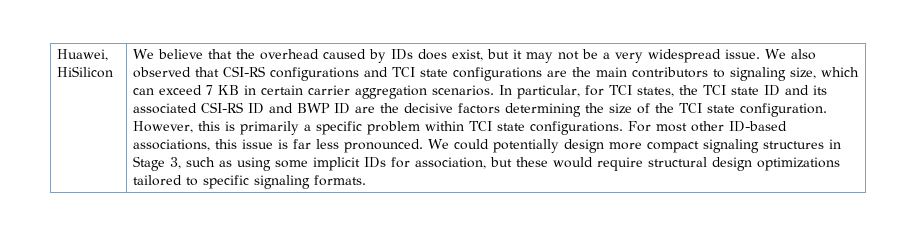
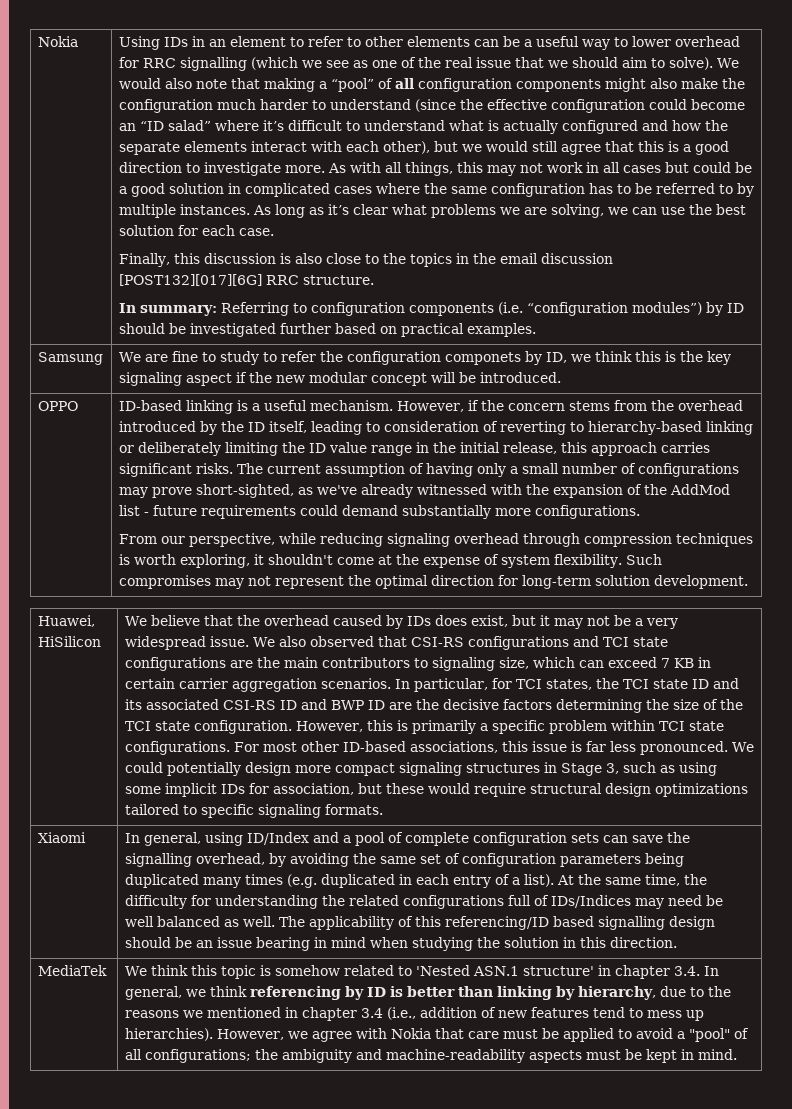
(57, 55) none -> [37,36,78,47] [118,36,740,50] [118,57,739,71] [118,78,745,92] [118,99,745,113] [118,120,728,134] [118,141,729,155] [118,162,752,176] [118,183,754,197] [118,204,746,218] [118,225,274,236] [118,253,613,267] [118,274,374,286] [118,302,744,316] [118,323,536,337] [37,352,103,365] [118,351,731,365] [118,372,561,386] [37,401,78,411] [118,400,743,414] [118,421,753,435] [118,442,710,456] [118,463,739,477] [118,484,730,498] [118,505,640,519] [118,533,753,547] [118,554,662,568] [118,575,748,589] Nokia | Using IDs in an element to refer to other elements can be a useful way to lower overhead for RRC signalling (which we see as one of the real issue that we should aim to solve). We would also note that making a “pool” of all configuration components might also make the configuration much harder to understand (since the effective configuration could become an “ID salad” where it’s difficult to understand what is actually configured and how the separate elements interact with each other), but we would still agree that this is a good direction to investigate more. As with all things, this may not work in all cases but could be a good solution in complicated cases where the same configuration has to be referred to by multiple instances. As long as it’s clear what problems we are solving, we can use the best solution for each case. // Finally, this discussion is also close to the topics in the email discussion [POST132][017][6G] RRC structure. // In summary: Referring to configuration components (i.e. “configuration modules”) by ID should be investigated further based on practical examples. // Samsung | We are fine to study to refer the configuration componets by ID, we think this is the key signaling aspect if the new modular concept will be introduced. // OPPO | ID-based linking is a useful mechanism. However, if the concern stems from the overhead introduced by the ID itself, leading to consideration of reverting to hierarchy-based linking or deliberately limiting the ID value range in the initial release, this approach carries significant risks. The current assumption of having only a small number of configurations may prove short-sighted, as we've already witnessed with the expansion of the AddMod list - future requirements could demand substantially more configurations. // From our perspective, while reducing signaling overhead through compression techniques is worth exploring, it shouldn't come at the expense of system flexibility. Such compromises may not represent the optimal direction for long-term solution development. //
(367, 180) none -> [37,832,86,843] [124,832,690,846] [124,853,684,867] [124,874,707,888] [124,895,723,909] [124,916,715,930] [124,937,677,951] [37,965,107,976] [124,965,719,979] [124,986,731,1000] [124,1007,704,1021] [124,1028,749,1042] [124,1049,737,1063] // Xiaomi | In general, using ID/Index and a pool of complete configuration sets can save the signalling overhead, by avoiding the same set of configuration parameters being duplicated many times (e.g. duplicated in each entry of a list). At the same time, the difficulty for understanding the related configurations full of IDs/Indices may need be well balanced as well. The applicability of this referencing/ID based signalling design should be an issue bearing in mind when studying the solution in this direction. // MediaTek | We think this topic is somehow related to 'Nested ASN.1 structure' in chapter 3.4. In general, we think referencing by ID is better than linking by hierarchy, due to the reasons we mentioned in chapter 3.4 (i.e., addition of new features tend to mess up hierarchies). However, we agree with Nokia that care must be applied to avoid a "pool" of all configurations; the ambiguity and machine-readability aspects must be kept in mind.

